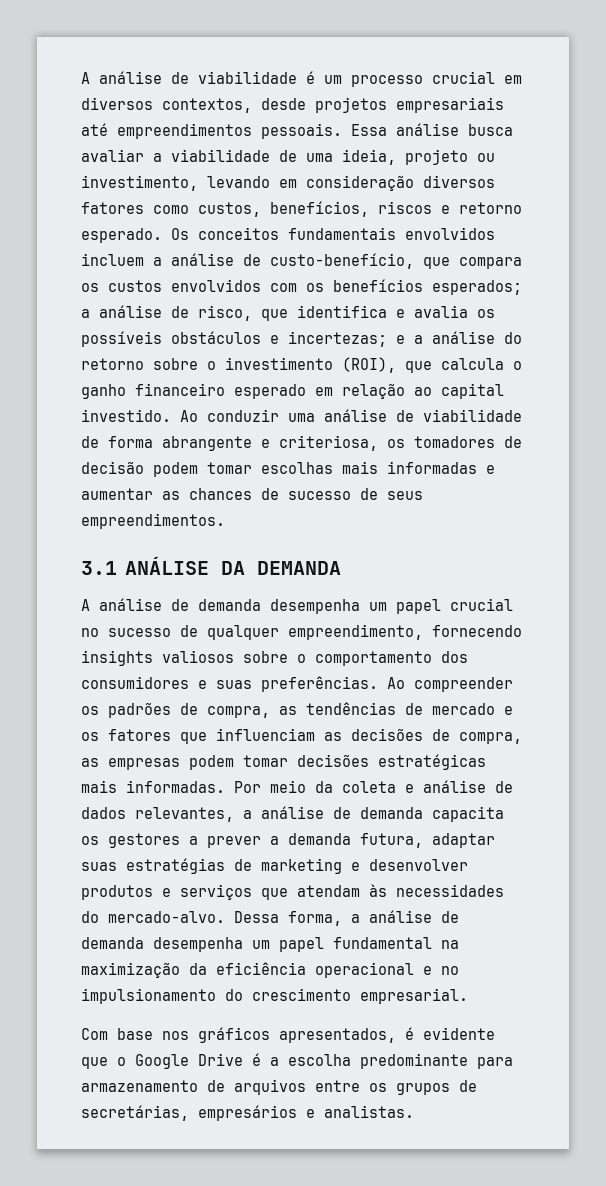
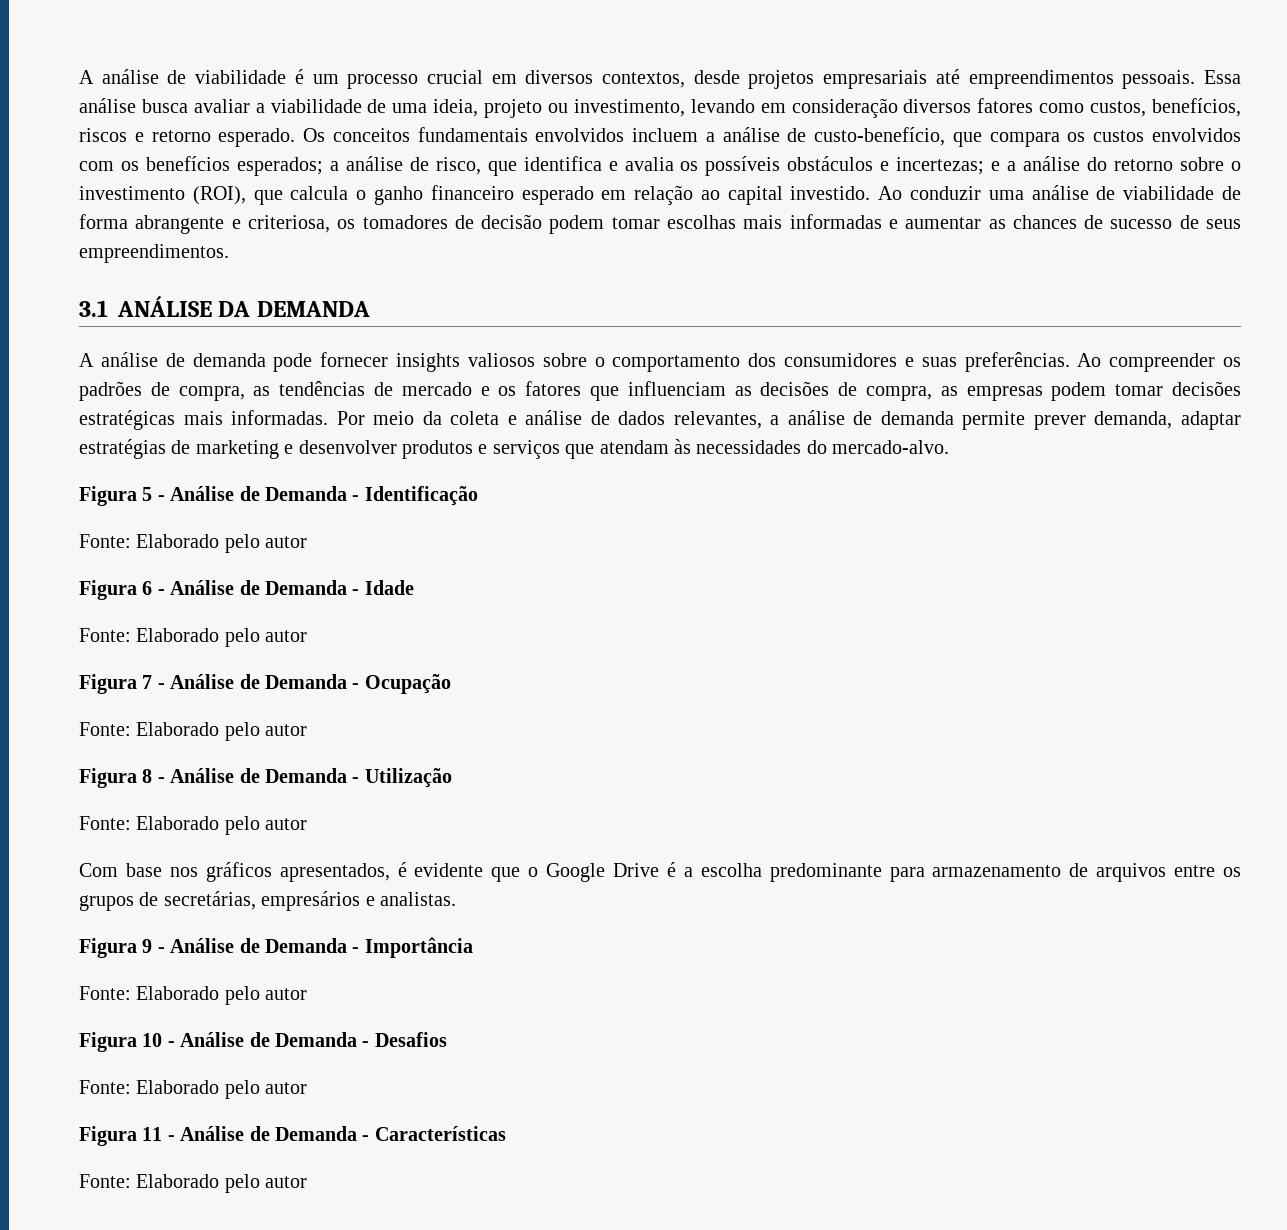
[270,598,513,614] [81,624,522,640] desempenha um papel crucial no sucesso de qualquer empreendimento, fornecendo -> [273,352,389,372] pode fornecer
[432,806,504,822] [81,833,495,848] [81,862,117,871] capacita os gestores a prever a demanda futura, adaptar suas -> [962,411,1241,430] permite prever demanda, adaptar
[234,910,459,926] [81,937,459,952] [81,962,459,978] [81,988,468,1004] Dessa forma, a análise de demanda desempenha um papel fundamental na maximização da eficiência operacional e no impulsionamento do crescimento empresarial. -> [79,486,478,506] [79,534,308,553] [79,580,414,600] [79,628,308,647] [79,674,451,694] [79,722,308,741] [79,768,452,788] [79,816,308,835] // Figura 5 - Análise de Demanda - Identificação // Fonte: Elaborado pelo autor // Figura 6 - Análise de Demanda - Idade // Fonte: Elaborado pelo autor // Figura 7 - Análise de Demanda - Ocupação // Fonte: Elaborado pelo autor // Figura 8 - Análise de Demanda - Utilização // Fonte: Elaborado pelo autor
(414, 1111) none -> [79,937,473,958] [79,986,308,1005] [79,1032,447,1052] [79,1080,308,1099] [79,1126,506,1146] [79,1174,308,1193] // Figura 9 - Análise de Demanda - Importância // Fonte: Elaborado pelo autor // Figura 10 - Análise de Demanda - Desafios // Fonte: Elaborado pelo autor // Figura 11 - Análise de Demanda - Características // Fonte: Elaborado pelo autor

